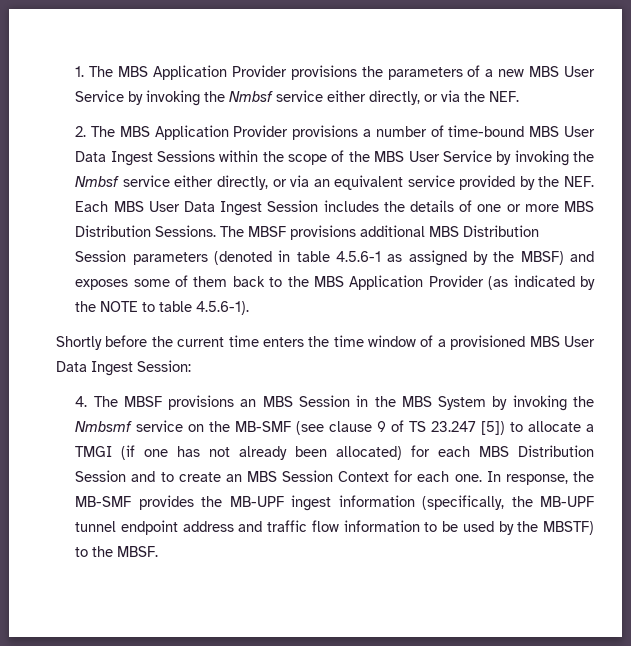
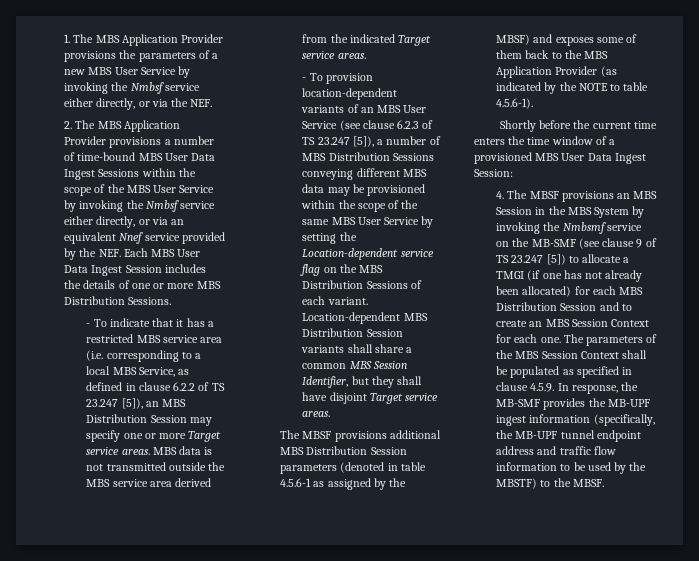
(404, 182) none -> [119,232,144,244] Nnef
(217, 231) none -> [86,318,214,327] [86,334,223,343] [86,350,202,362] [86,366,190,377] [86,382,225,391] [86,398,187,409] [86,414,212,426] [86,430,222,442] [86,446,213,455] [86,462,226,471] [86,478,212,487] [302,34,432,46] [302,51,366,59] [302,73,373,84] [302,88,398,100] [301,104,427,113] [302,120,434,131] [302,136,441,147] [302,152,434,161] [302,168,427,180] [302,184,426,196] [301,200,419,212] [302,216,434,228] [302,232,357,244] [302,248,434,260] [300,264,384,276] [302,280,422,289] [302,296,368,305] [302,312,428,324] [302,328,403,337] [301,344,413,353] [302,361,407,369] [302,376,423,388] [302,392,439,404] [302,411,331,417] // - To indicate that it has a restricted MBS service area (i.e. corresponding to a local MBS Service, as defined in clause 6.2.2 of TS 23.247 [5]), an MBS Distribution Session may specify one or more Target service areas. MBS data is not transmitted outside the MBS service area derived from the indicated Target service areas. // - To provision location-dependent variants of an MBS User Service (see clause 6.2.3 of TS 23.247 [5]), a number of MBS Distribution Sessions conveying different MBS data may be provisioned within the scope of the same MBS User Service by setting the Location-dependent service flag on the MBS Distribution Sessions of each variant. Location-dependent MBS Distribution Session variants shall share a common MBS Session Identifier, but they shall have disjoint Target service areas. //
(482, 478) none -> [563,334,658,346] [496,350,648,359] [496,366,633,378] [496,382,555,392] The parameters of the MBS Session Context shall be populated as specified in clause 4.5.9.

